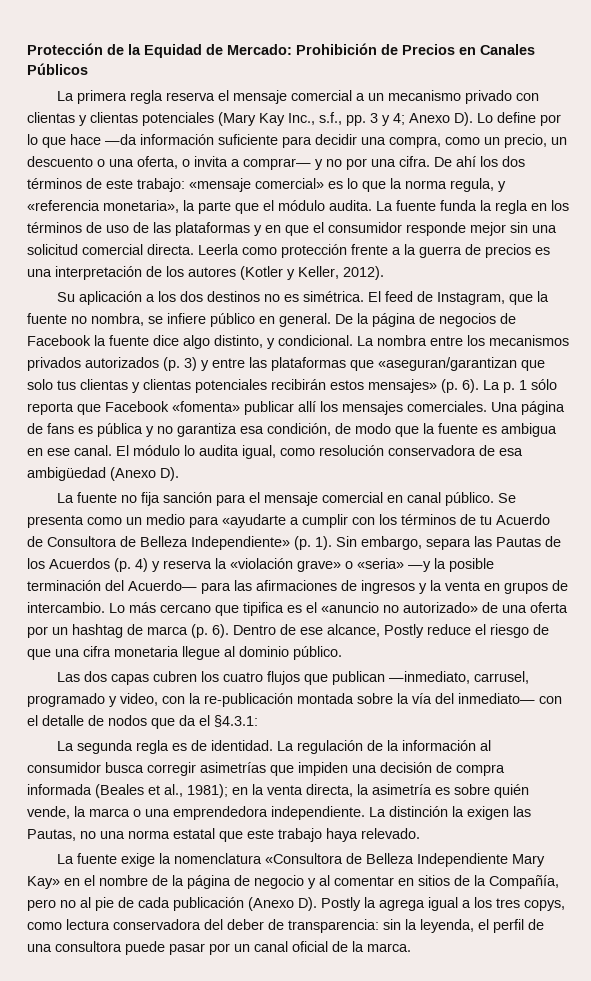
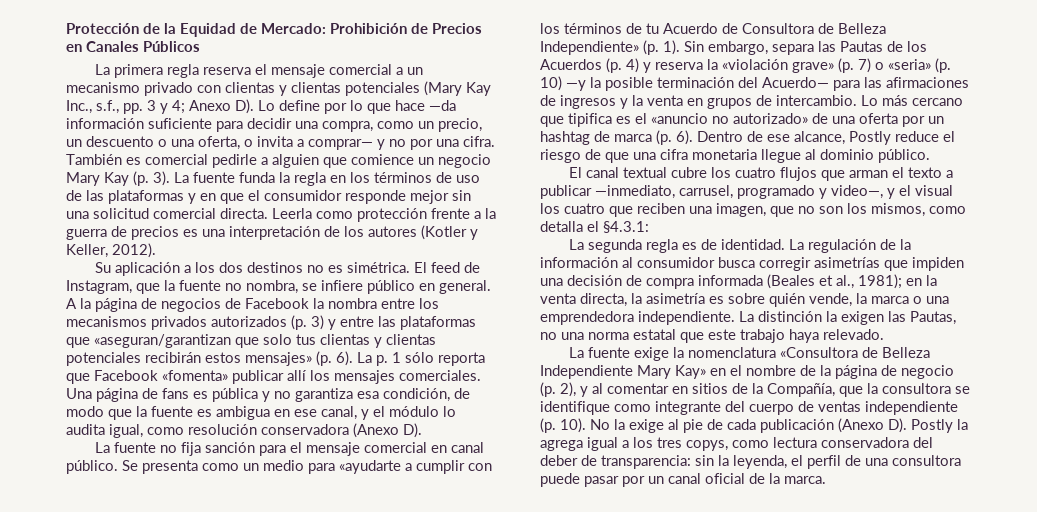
[434,156,525,167] [27,178,506,192] [27,200,372,214] De ahí los dos términos de este trabajo: «mensaje comercial» es lo que la norma regula, y «referencia monetaria», la parte que el módulo audita. -> [66,154,491,168] [66,171,170,186] También es comercial pedirle a alguien que comience un negocio Mary Kay (p. 3).
[335,314,353,324] De -> [66,298,77,309] A
[109,335,374,349] fuente dice algo distinto, y condicional. La -> (324, 303) none
[74,445,129,456] canal. El -> [321,406,385,420] canal, y el
[479,445,523,456] [27,467,106,481] de esa ambigüedad -> (349, 429) none
[345,558,404,569] o «seria» -> [838,58,951,73] [540,76,562,91] (p. 7) o «seria» (p. 10)
[57,671,530,685] [27,693,562,707] [27,715,196,729] Las dos capas cubren los cuatro flujos que publican —inmediato, carrusel, programado y video, con la re-publicación montada sobre la vía del inmediato— con el detalle de nodos que da -> [568,167,953,181] [540,185,953,199] [540,203,966,217] [540,221,583,232] El canal textual cubre los cuatro flujos que arman el texto a publicar —inmediato, carrusel, programado y video—, y el visual los cuatro que reciben una imagen, que no son los mismos, como detalla
(304, 882) none -> [540,382,576,397] (p. 2),
[27,899,76,911] pero no -> [839,383,970,397] [540,401,958,415] [540,418,664,433] que la consultora se identifique como integrante del cuerpo de ventas independiente (p. 10). No la exige

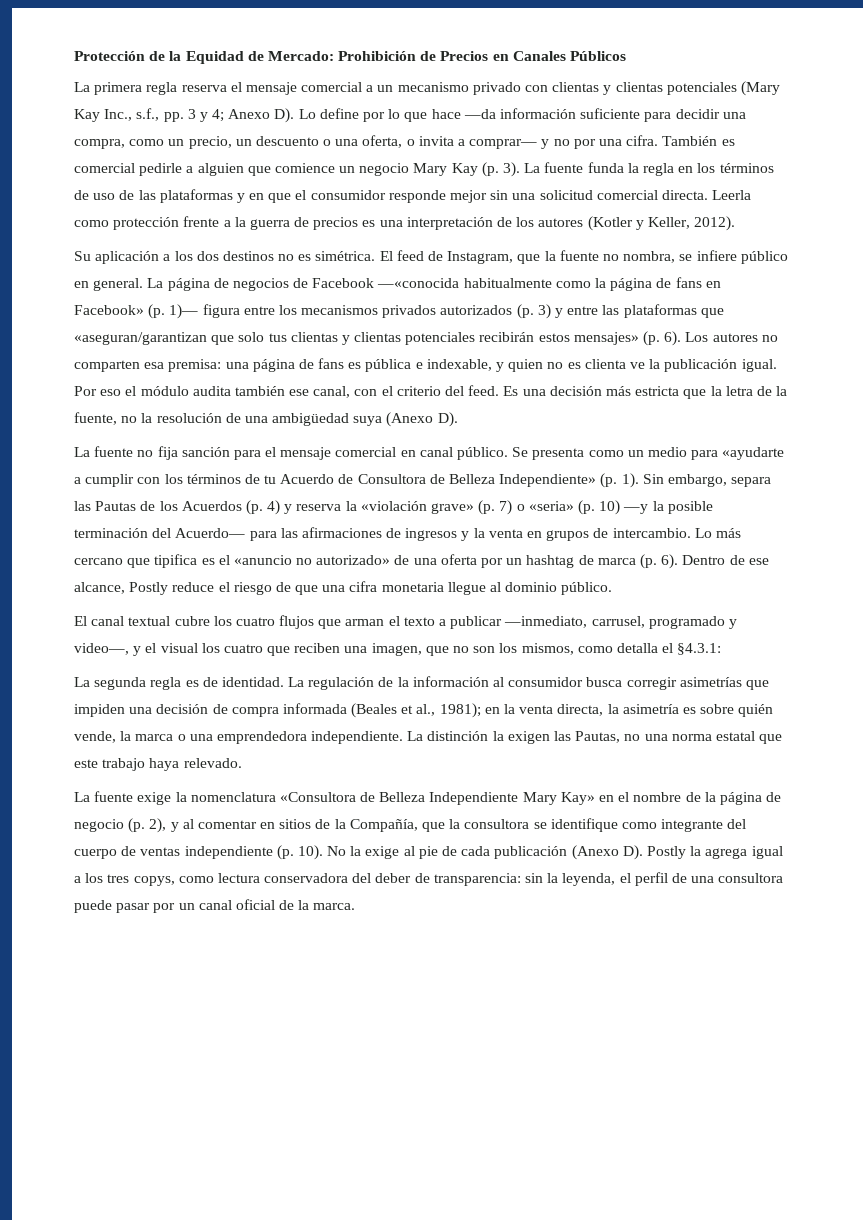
[66,298,91,309] A la -> [147,278,164,288] La
[313,298,377,309] la nombra -> [377,277,721,291] [74,304,240,319] —«conocida habitualmente como la página de fans en Facebook» (p. 1)— figura
[357,352,485,366] [66,370,481,384] [66,388,92,399] La p. 1 sólo reporta que Facebook «fomenta» publicar allí los mensajes comerciales. Una -> [685,332,778,342] [74,359,249,372] Los autores no comparten esa premisa: una
[262,388,470,402] [66,406,456,420] [66,424,349,438] y no garantiza esa condición, de modo que la fuente es ambigua en ese canal, y el módulo lo audita igual, como resolución conservadora -> [415,359,777,372] [74,385,788,399] [74,412,383,426] e indexable, y quien no es clienta ve la publicación igual. Por eso el módulo audita también ese canal, con el criterio del feed. Es una decisión más estricta que la letra de la fuente, no la resolución de una ambigüedad suya

